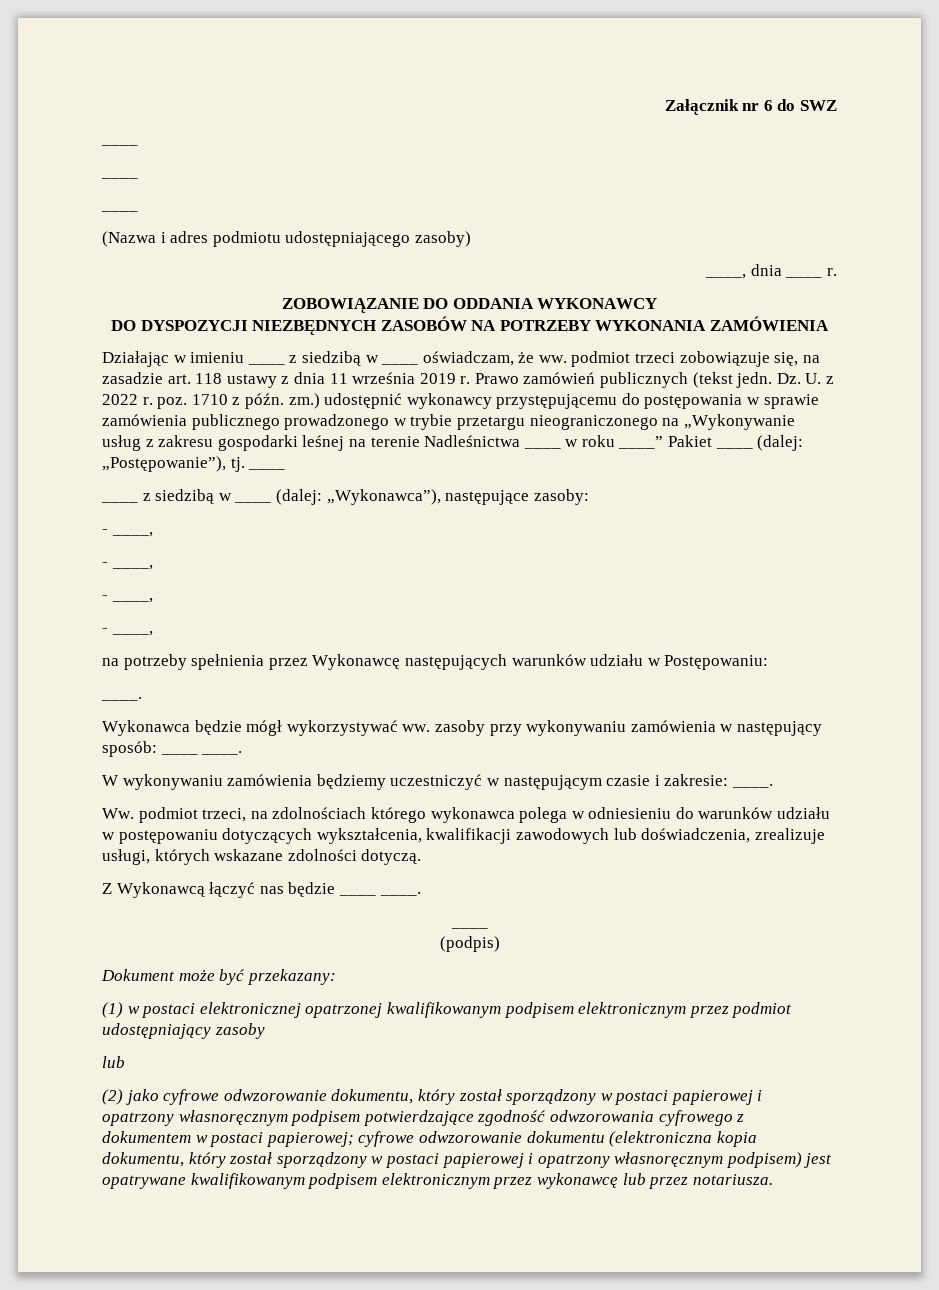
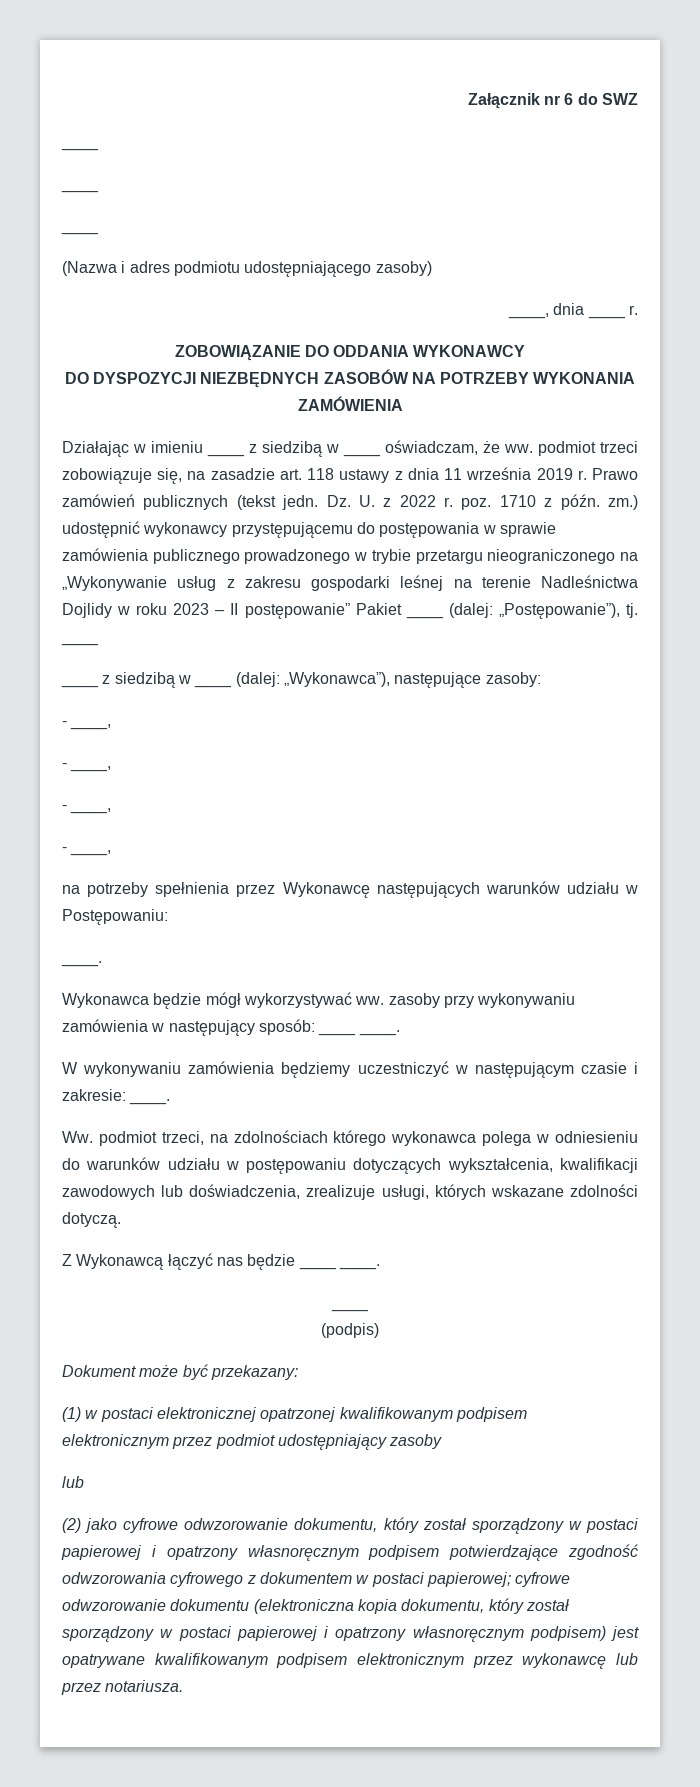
[523,447,561,449] ____ -> [62,603,112,618] Dojlidy
[618,436,664,449] ____” -> [173,603,350,619] 2023 – II postępowanie”

